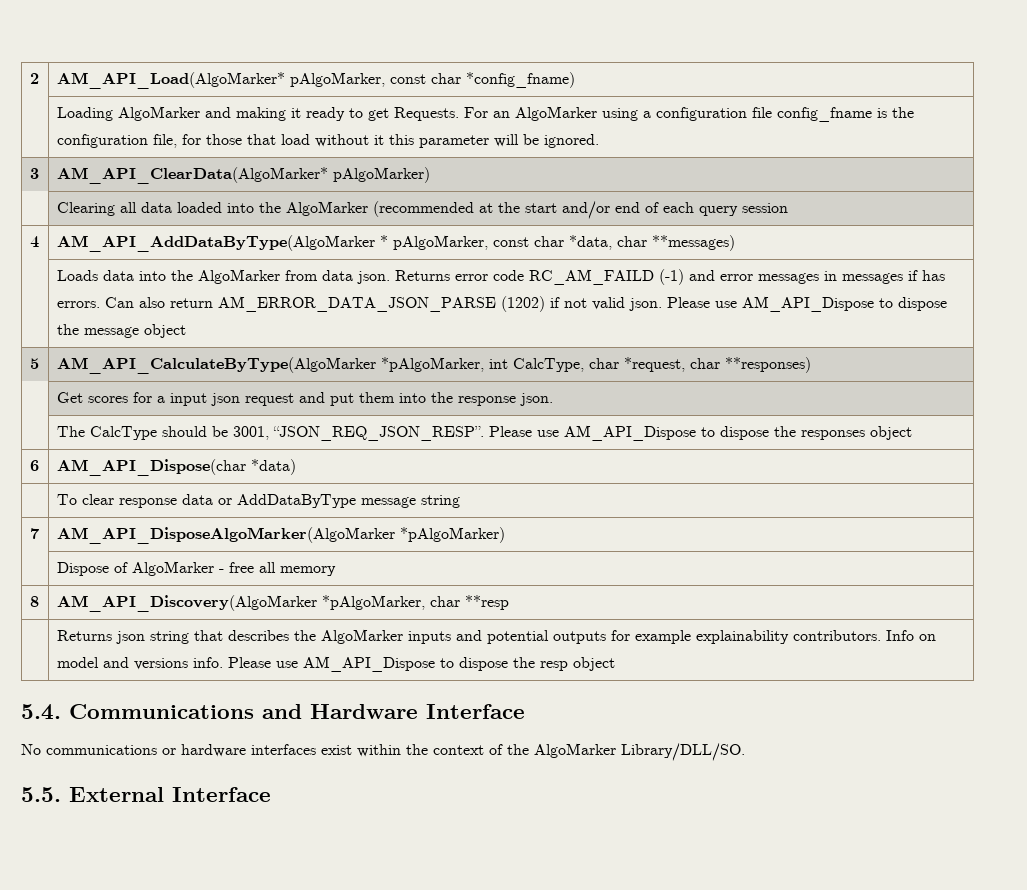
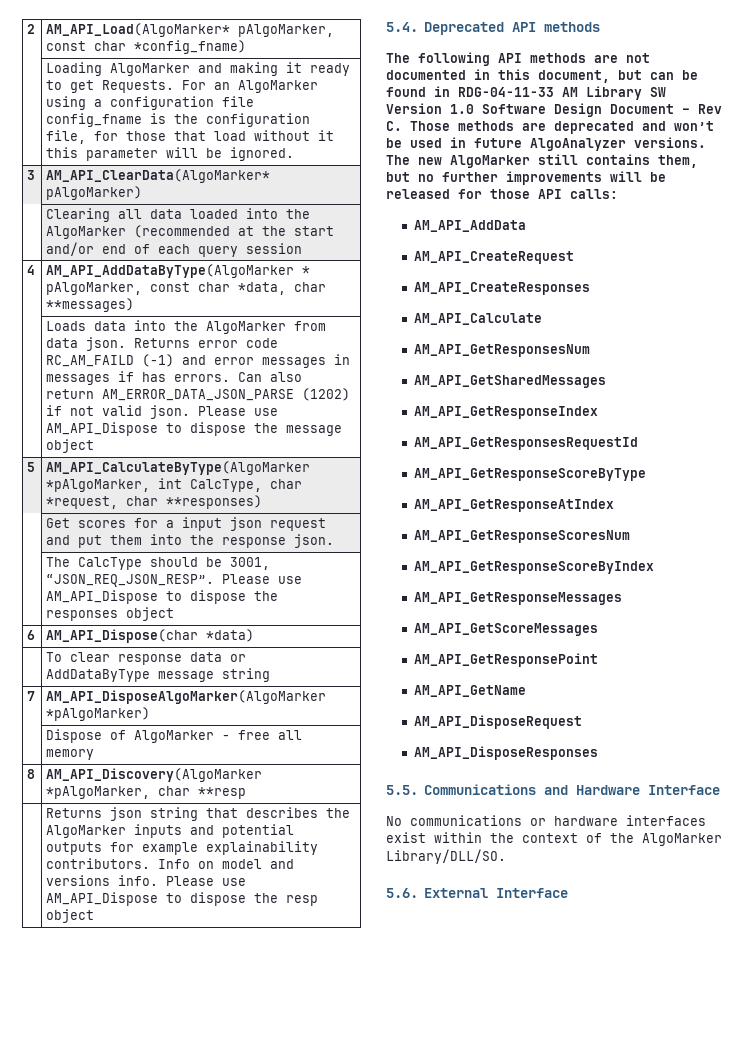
(61, 712) none -> [424,22,601,35] [386,52,650,66] [386,69,698,83] [386,86,666,100] [386,103,722,117] [386,121,714,134] [386,137,706,151] [386,154,698,168] [386,171,666,185] [386,189,618,199] [413,220,526,232] [413,251,574,264] [413,282,590,295] [413,313,542,325] [413,344,590,357] [413,375,606,388] [413,406,598,419] [413,437,638,450] [413,468,646,481] [413,499,614,512] [413,530,630,543] [413,561,654,574] [413,592,622,605] [413,623,598,636] [413,653,598,667] [413,685,526,697] [413,715,582,729] [413,746,598,760] [386,785,418,795] Deprecated API methods // The following API methods are not documented in this document, but can be found in RDG-04-11-33 AM Library SW Version 1.0 Software Design Document – Rev C. Those methods are deprecated and won’t be used in future AlgoAnalyzer versions. The new AlgoMarker still contains them, but no further improvements will be released for those API calls: // AM_API_AddData // AM_API_CreateRequest // AM_API_CreateResponses // AM_API_Calculate // AM_API_GetResponsesNum // AM_API_GetSharedMessages // AM_API_GetResponseIndex // AM_API_GetResponsesRequestId // AM_API_GetResponseScoreByType // AM_API_GetResponseAtIndex // AM_API_GetResponseScoresNum // AM_API_GetResponseScoreByIndex // AM_API_GetResponseMessages // AM_API_GetScoreMessages // AM_API_GetResponsePoint // AM_API_GetName // AM_API_DisposeRequest // AM_API_DisposeResponses // 5.5.
[21,787,61,802] 5.5. -> [386,888,418,898] 5.6.

